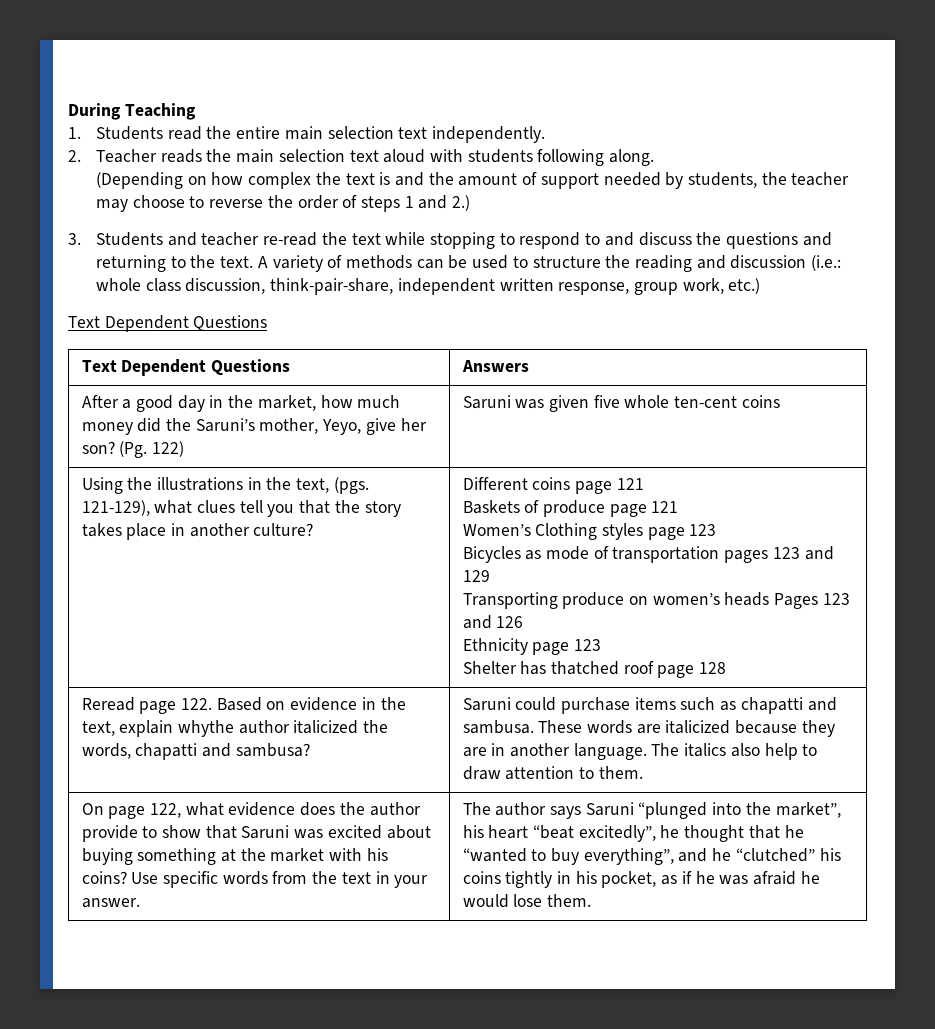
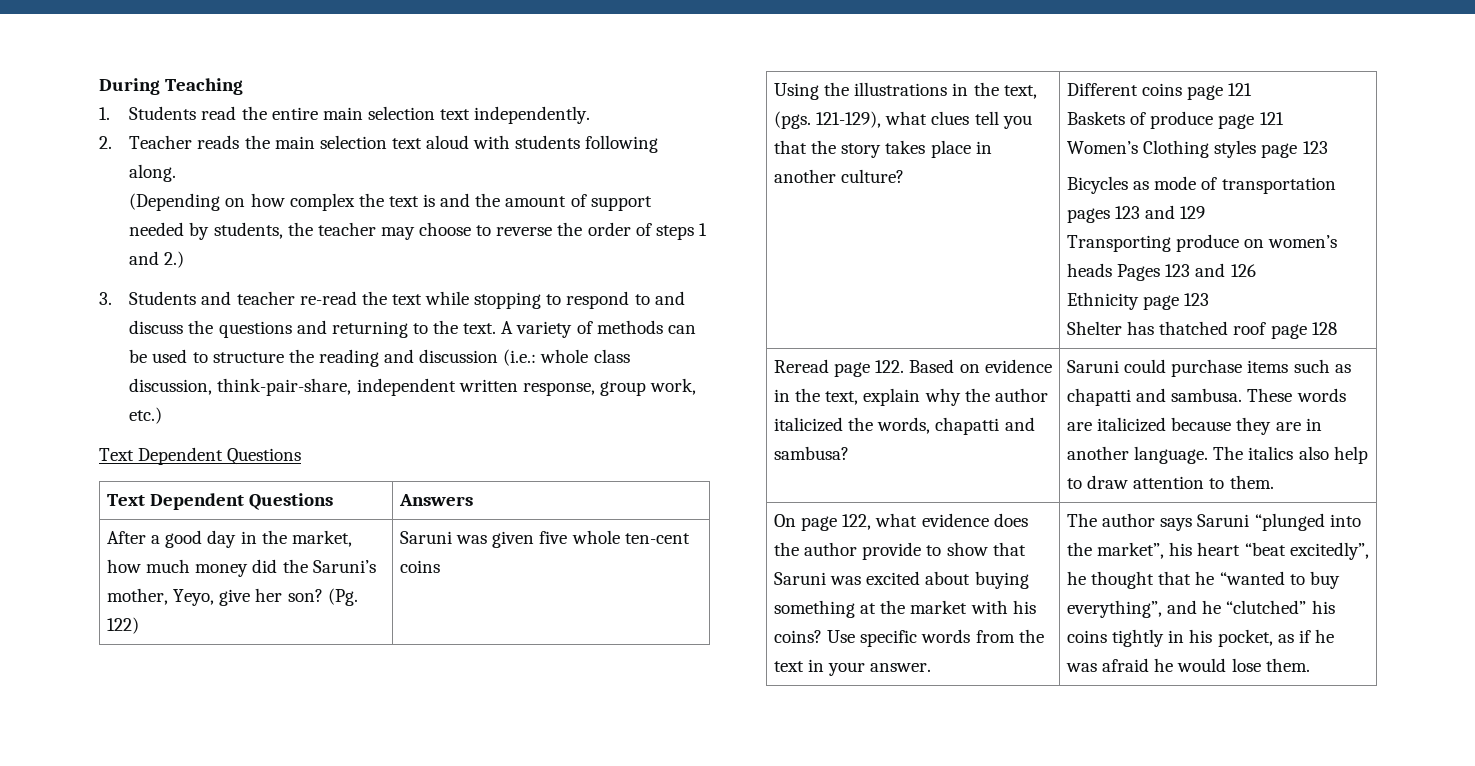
[177,720,234,737] whythe -> [924,388,990,406] why the

